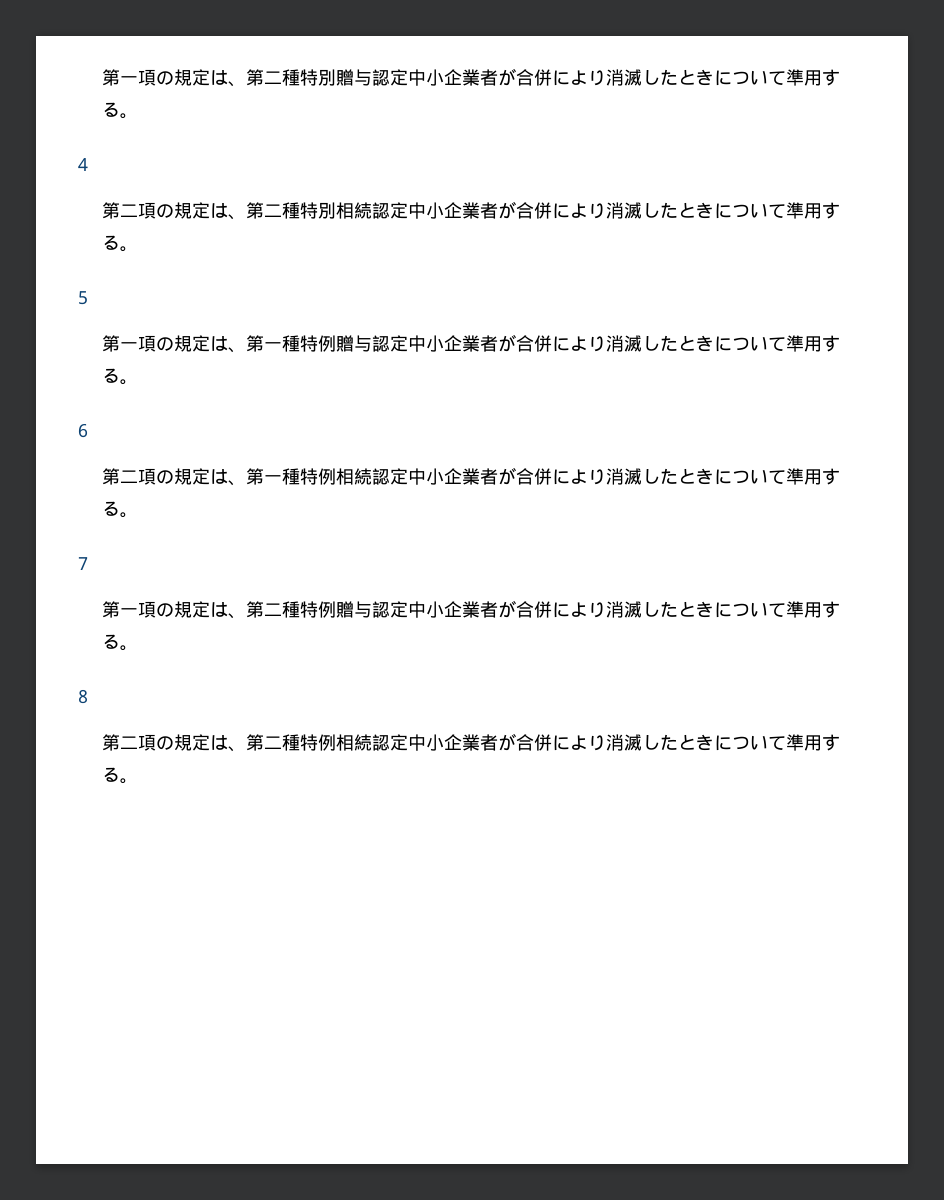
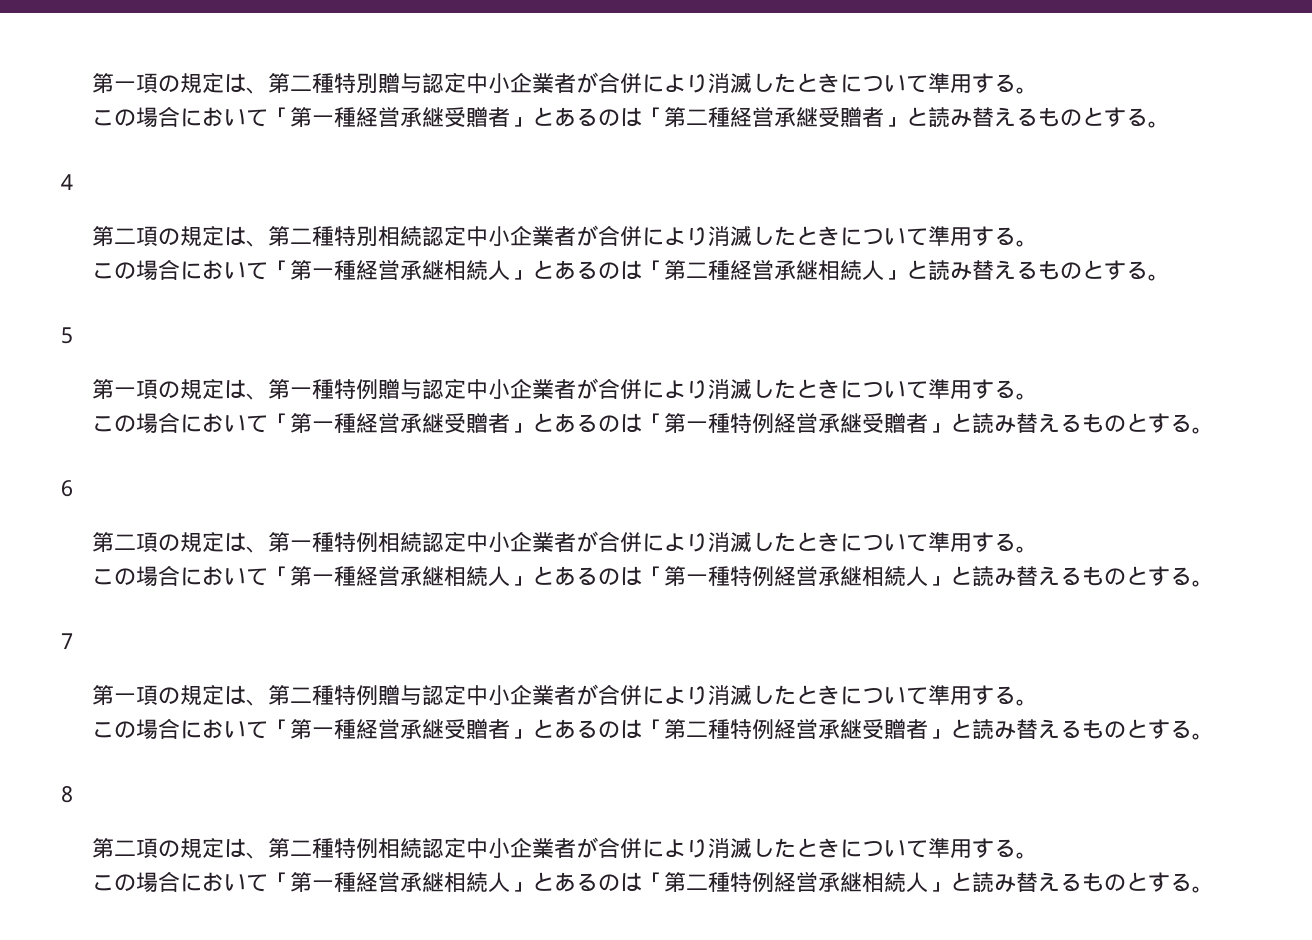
(139, 116) none -> [92,106,1171,128] // この場合において「第一種経営承継受贈者」とあるのは「第二種経営承継受贈者」と読み替えるものとする。
(139, 249) none -> [92,259,1171,281] // この場合において「第一種経営承継相続人」とあるのは「第二種経営承継相続人」と読み替えるものとする。
(139, 382) none -> [92,412,1215,434] // この場合において「第一種経営承継受贈者」とあるのは「第一種特例経営承継受贈者」と読み替えるものとする。
(139, 515) none -> [92,565,1215,587] // この場合において「第一種経営承継相続人」とあるのは「第一種特例経営承継相続人」と読み替えるものとする。
(139, 648) none -> [92,718,1215,740] // この場合において「第一種経営承継受贈者」とあるのは「第二種特例経営承継受贈者」と読み替えるものとする。
(139, 781) none -> [92,871,1215,893] // この場合において「第一種経営承継相続人」とあるのは「第二種特例経営承継相続人」と読み替えるものとする。

